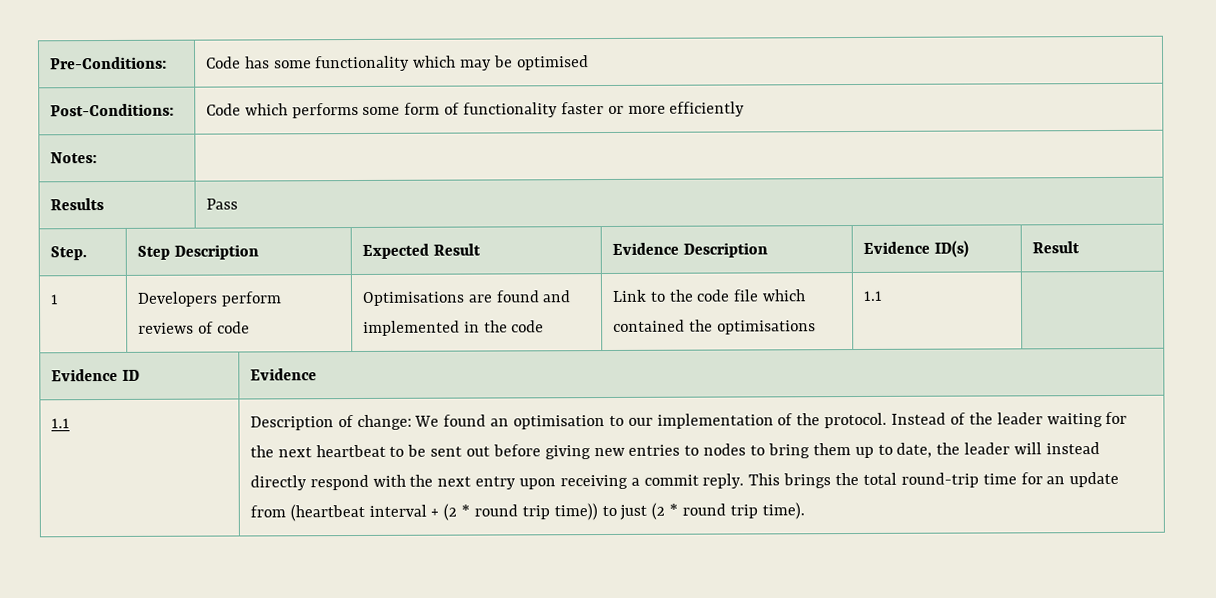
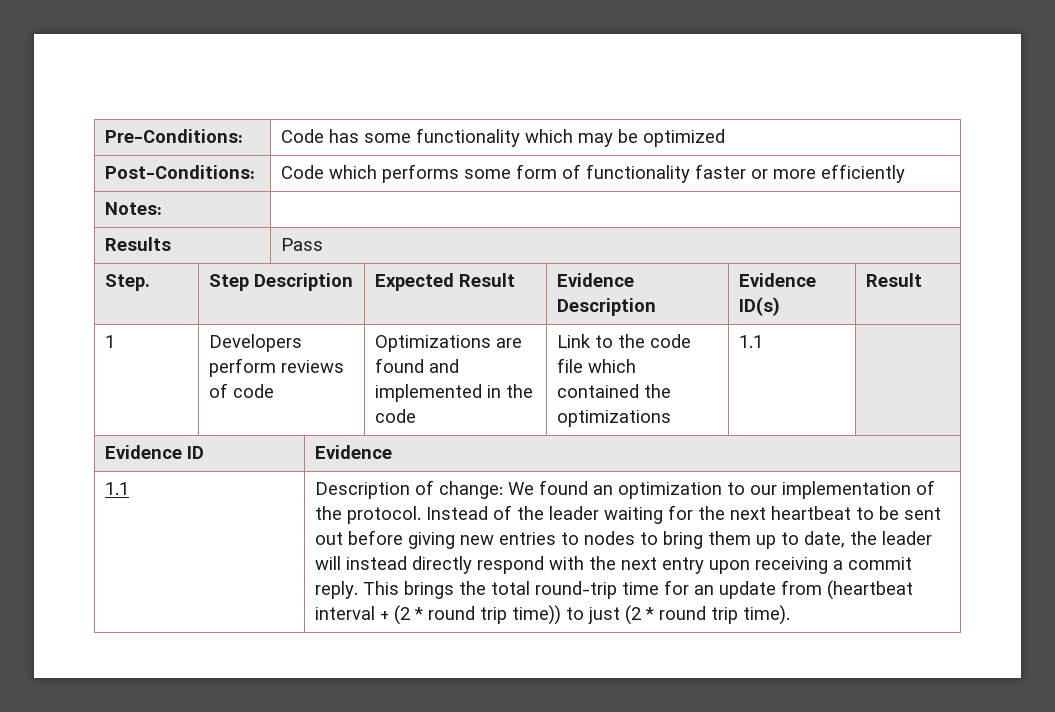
[516,55,589,71] optimised -> [642,129,725,147] optimized
[361,291,465,306] Optimisations -> [374,335,491,352] Optimizations
[716,320,816,335] optimisations -> [556,410,671,427] optimizations
[513,415,606,430] optimisation -> [617,482,722,499] optimization

